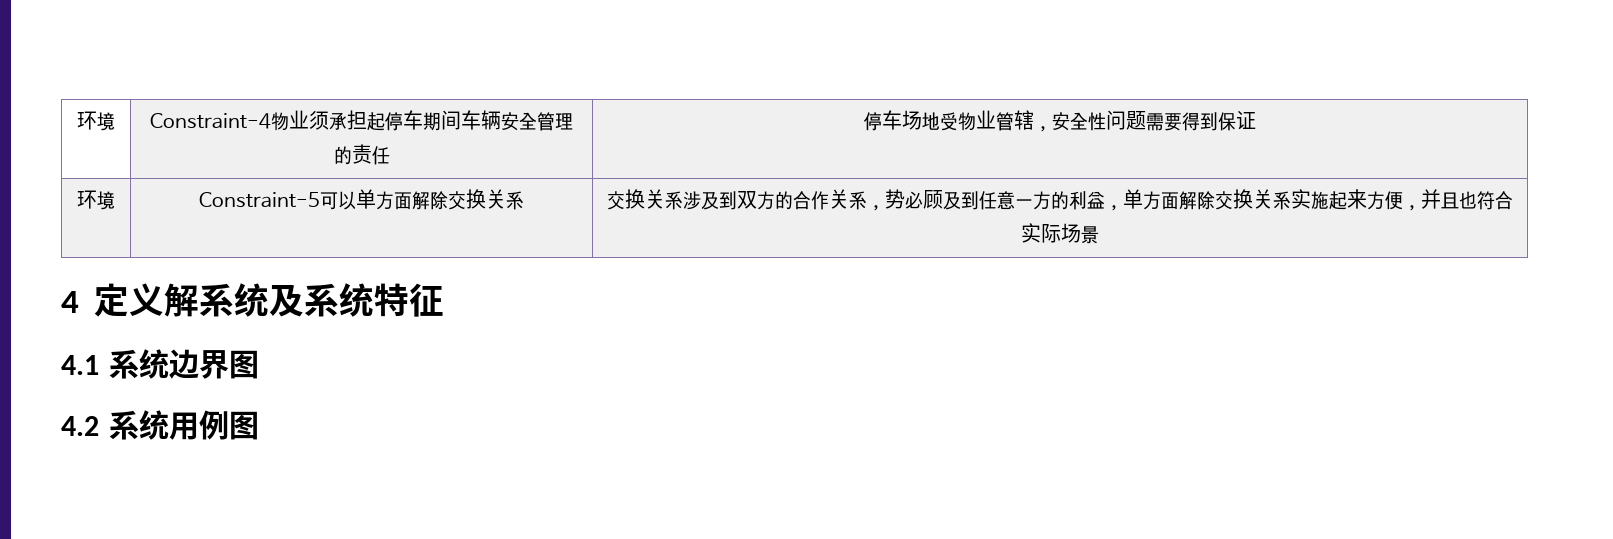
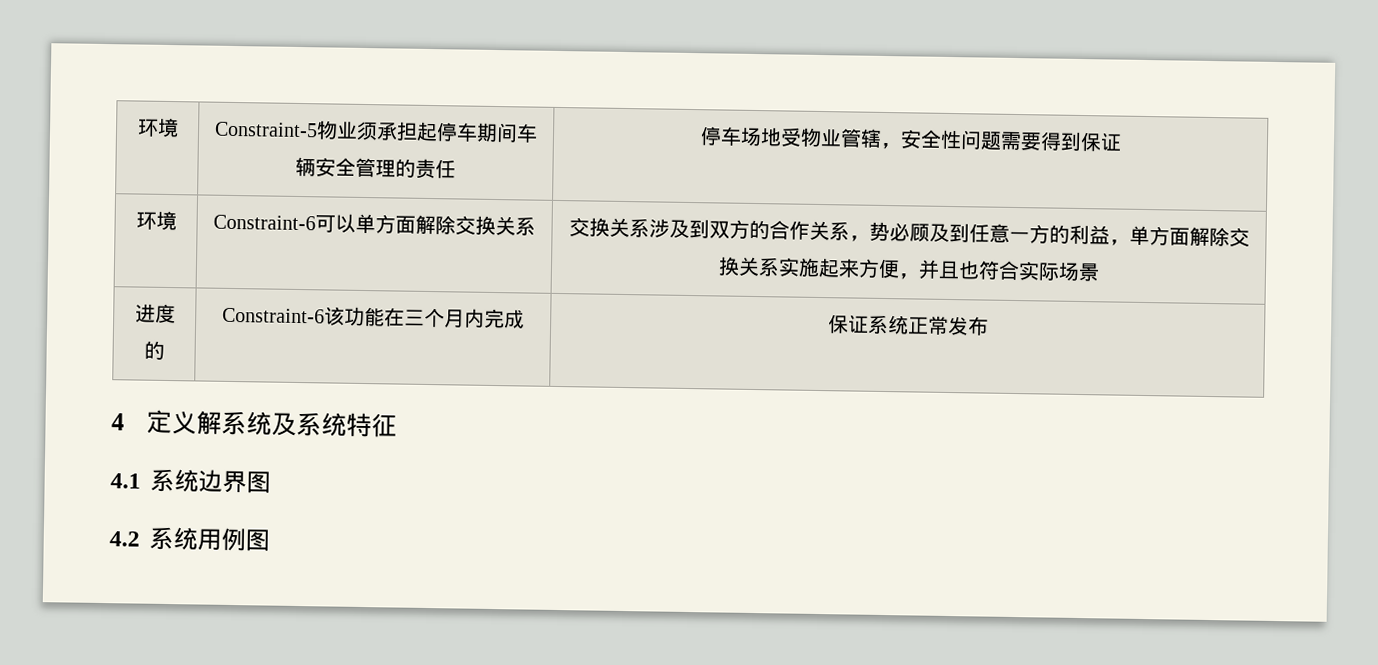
[77,111,115,131] [150,113,271,129] 环境 | Constraint-4 -> [136,117,179,138] [214,121,318,138] 环境 | Constraint-5
[199,192,320,208] Constraint-5 -> [213,214,316,231] Constraint-6
(1099, 235) none -> [134,303,176,324] [143,340,165,360] [222,306,525,329] [827,314,989,336] // 进度的 | Constraint-6该功能在三个月内完成 | 保证系统正常发布

